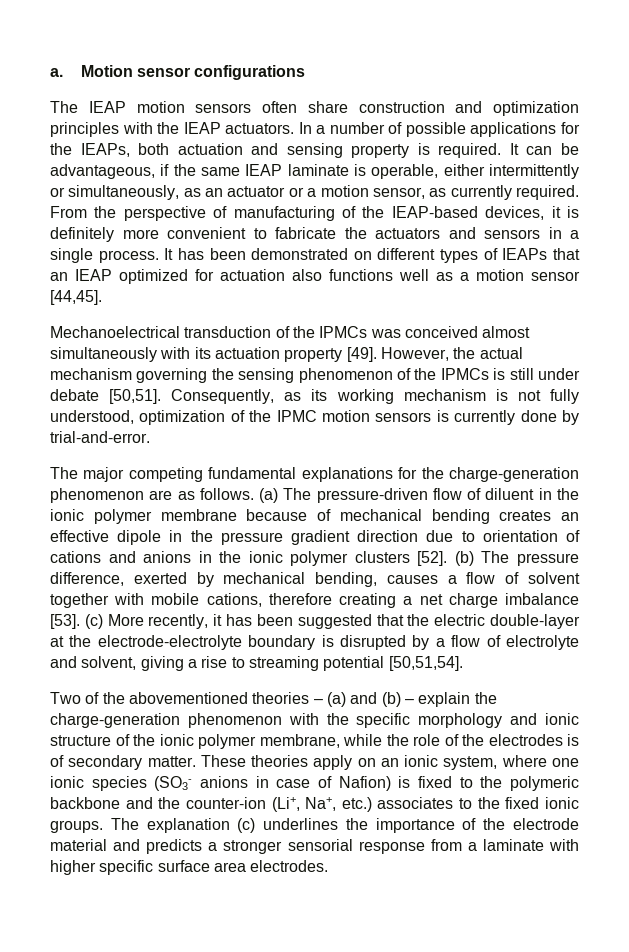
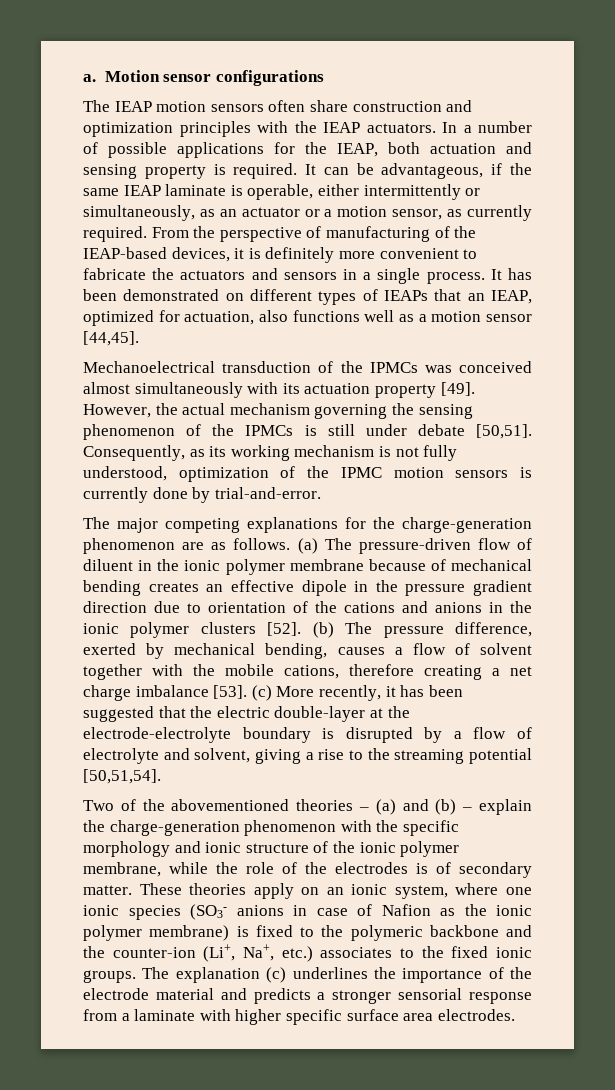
[80,143,130,157] IEAPs, -> [337,143,378,157] IEAP,
[75,269,112,281] IEAP -> [490,290,532,304] IEAP,
[220,269,285,281] actuation -> [184,311,255,325] actuation,
[208,467,297,479] fundamental -> (240, 525) none
(580, 536) none -> [315,601,337,613] the
(145, 599) none -> [193,664,215,676] the
(245, 662) none -> [367,748,390,760] the
[338,776,391,791] Nafion) -> [381,904,532,916] [83,925,230,941] Nafion as the ionic polymer membrane)

